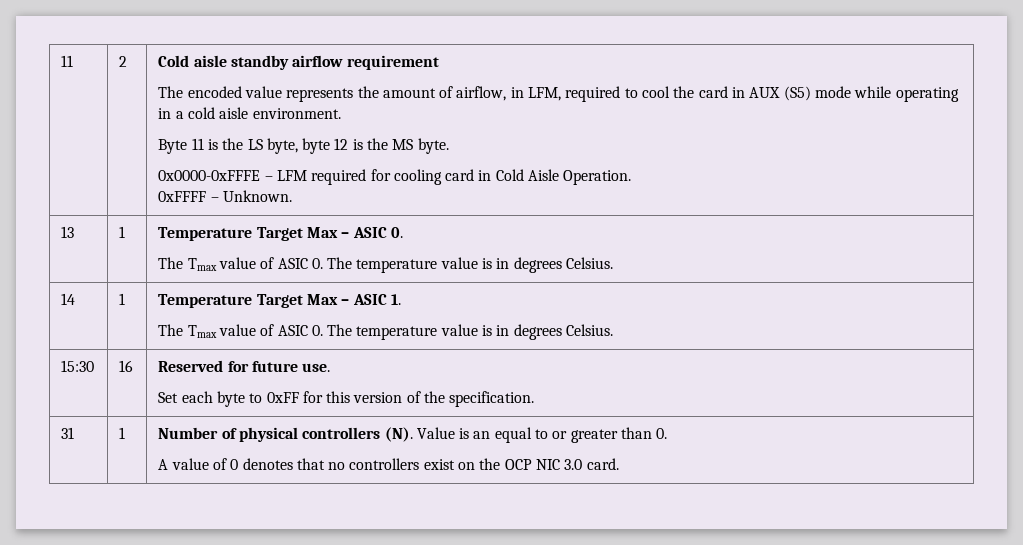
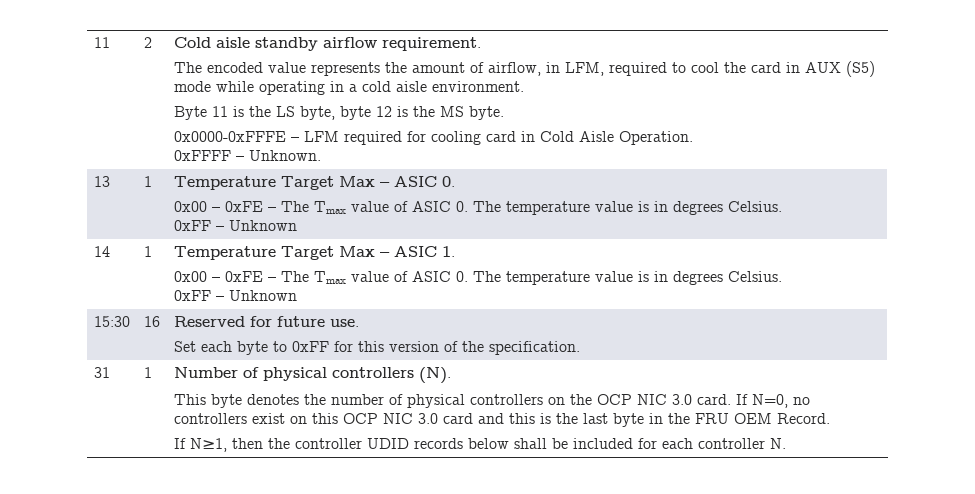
[346,55,439,70] requirement -> [381,37,481,51] requirement.
(403, 232) none -> [173,201,276,212] 0x00 – 0xFE –
(614, 263) none -> [173,220,297,231] // 0xFF – Unknown
(401, 299) none -> [173,271,276,282] 0x00 – 0xFE –
(614, 330) none -> [173,290,297,301] // 0xFF – Unknown
[416,427,668,443] [158,458,455,470] Value is an equal to or greater than 0. // A value of 0 denotes that no controllers exist -> [173,394,543,408] // This byte denotes the number of physical controllers
(619, 464) none -> [735,394,810,408] [173,413,830,427] [173,438,786,452] If N=0, no controllers exist on this OCP NIC 3.0 card and this is the last byte in the FRU OEM Record. // If N≥1, then the controller UDID records below shall be included for each controller N.

